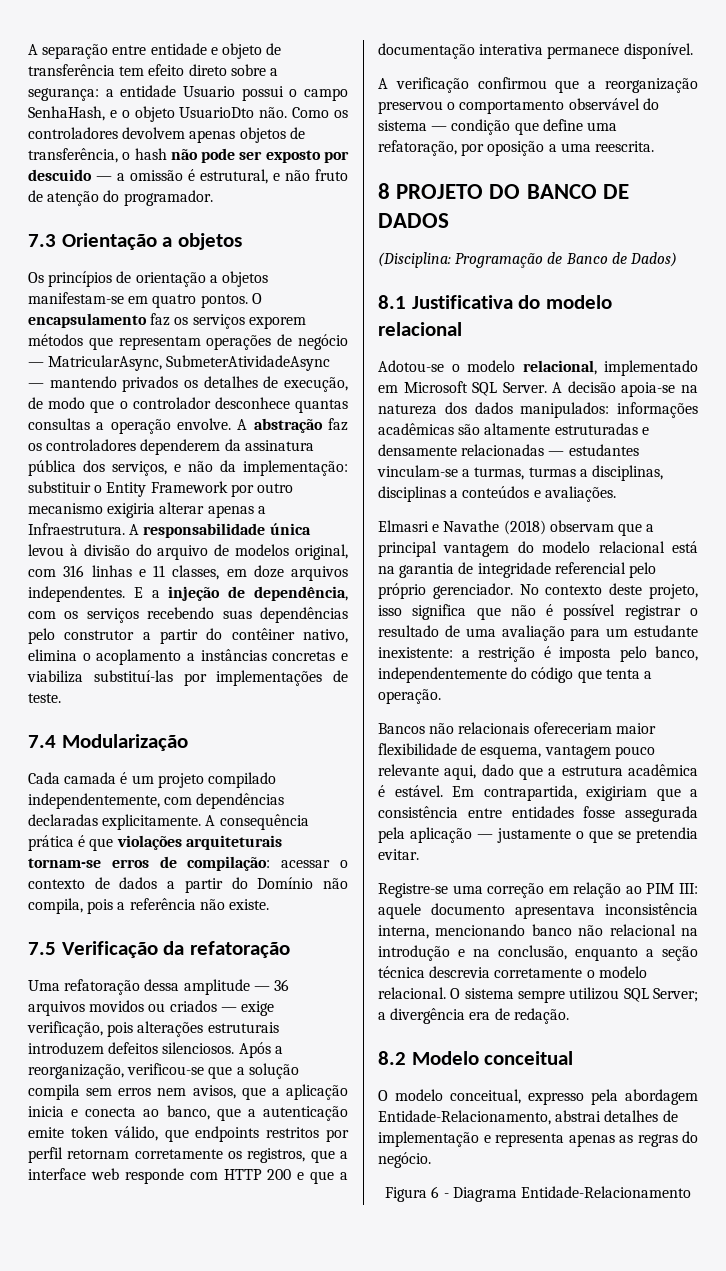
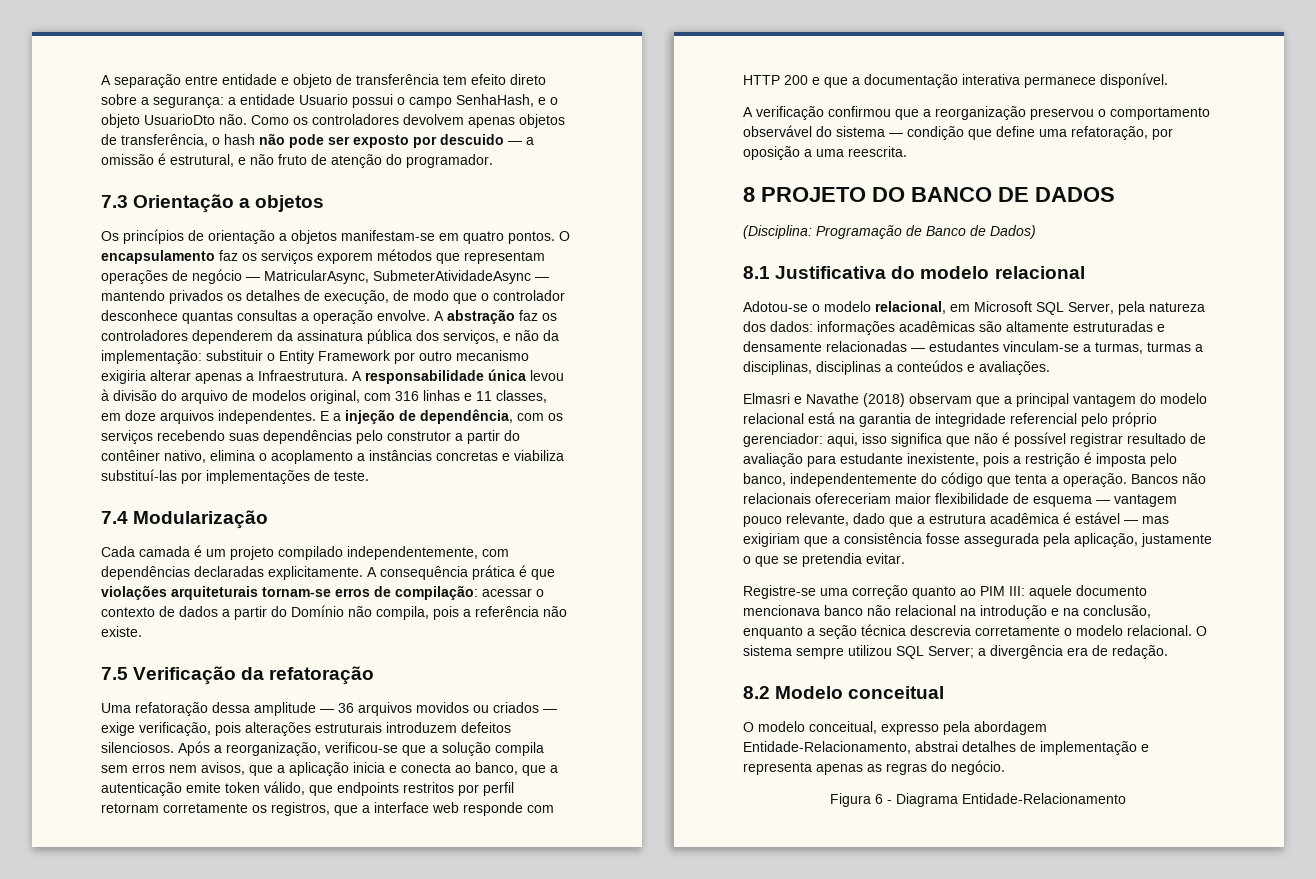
[604,360,698,376] implementado -> (946, 307) none
[502,381,698,397] [378,402,610,418] Server. A decisão apoia-se na natureza dos dados manipulados: -> [1068,301,1205,315] [743,321,813,332] Server, pela natureza dos dados:
[432,583,698,599] gerenciador. No contexto deste projeto, -> [743,433,858,447] gerenciador: aqui,
[690,608,698,616] o -> (1123, 440) none
[465,628,496,637] uma -> (1206, 438) none
[606,625,698,637] [378,647,453,658] um estudante inexistente: -> [840,453,1009,467] estudante inexistente, pois
(441, 696) // -> (1127, 480) none
[480,745,655,759] [378,764,477,780] esquema, vantagem pouco relevante aqui, -> [1033,494,1177,507] [743,513,849,527] esquema — vantagem pouco relevante,
[394,785,577,801] estável. Em contrapartida, -> [1075,512,1169,524] estável — mas
[467,806,574,818] entre entidades -> (922, 538) none
[410,827,493,843] aplicação — -> [1074,533,1138,547] aplicação,
[548,882,622,898] em relação -> [912,586,956,599] quanto
[515,903,698,919] [378,924,526,939] apresentava inconsistência interna, mencionando -> [743,605,820,616] mencionava

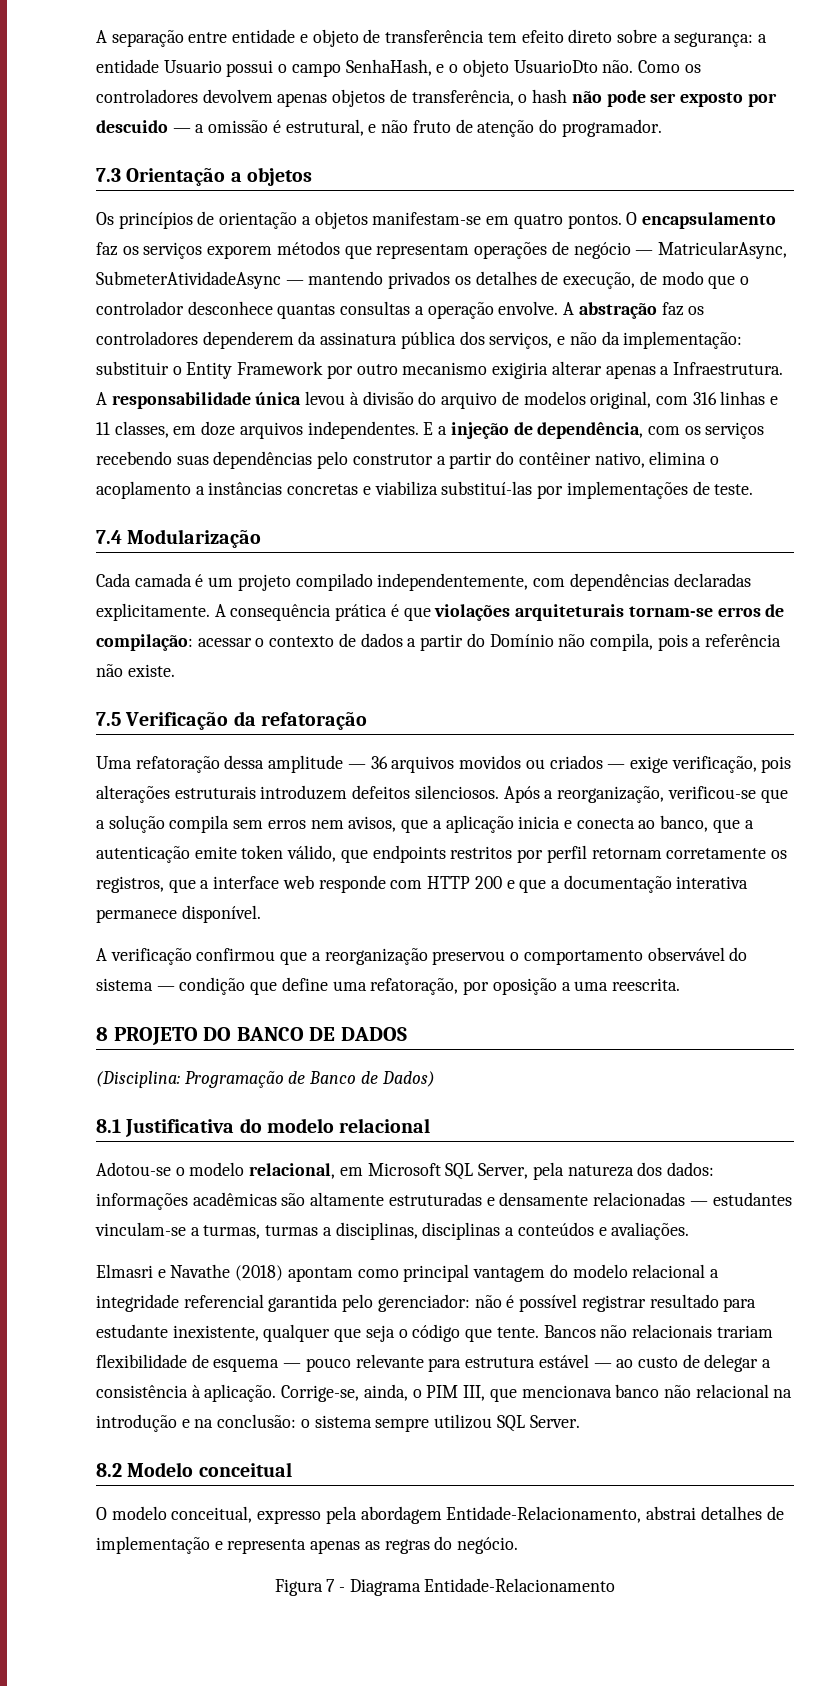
[909,393,1012,407] observam que a -> [287,1267,399,1282] apontam como
[808,412,1157,427] [743,433,970,447] está na garantia de integridade referencial pelo próprio gerenciador: aqui, isso significa que -> [709,1269,719,1278] [96,1294,470,1312] a integridade referencial garantida pelo gerenciador:
[1190,433,1206,444] [743,453,803,467] de avaliação -> (719, 1301) none
[983,452,1177,467] [743,472,1127,487] pois a restrição é imposta pelo banco, independentemente do código que tenta a operação. -> [263,1324,539,1342] qualquer que seja o código que tente.
[815,493,931,504] ofereceriam maior -> [716,1325,773,1338] trariam
[1114,494,1177,507] [743,512,1169,527] [743,533,1212,547] [743,553,905,567] [743,585,1147,599] vantagem pouco relevante, dado que a estrutura acadêmica é estável — mas exigiriam que a consistência fosse assegurada pela aplicação, justamente o que se pretendia evitar. // Registre-se uma correção quanto ao PIM III: aquele documento -> [305,1354,772,1372] [96,1384,517,1402] pouco relevante para estrutura estável — ao custo de delegar a consistência à aplicação. Corrige-se, ainda, o PIM III, que
[1083,605,1151,618] [743,624,1207,639] [743,645,1168,659] conclusão, enquanto a seção técnica descrevia corretamente o modelo relacional. O sistema sempre utilizou SQL Server; a divergência era de redação. -> [217,1414,580,1432] conclusão: o sistema sempre utilizou SQL Server.
[874,794,883,804] 6 -> [326,1579,336,1592] 7

